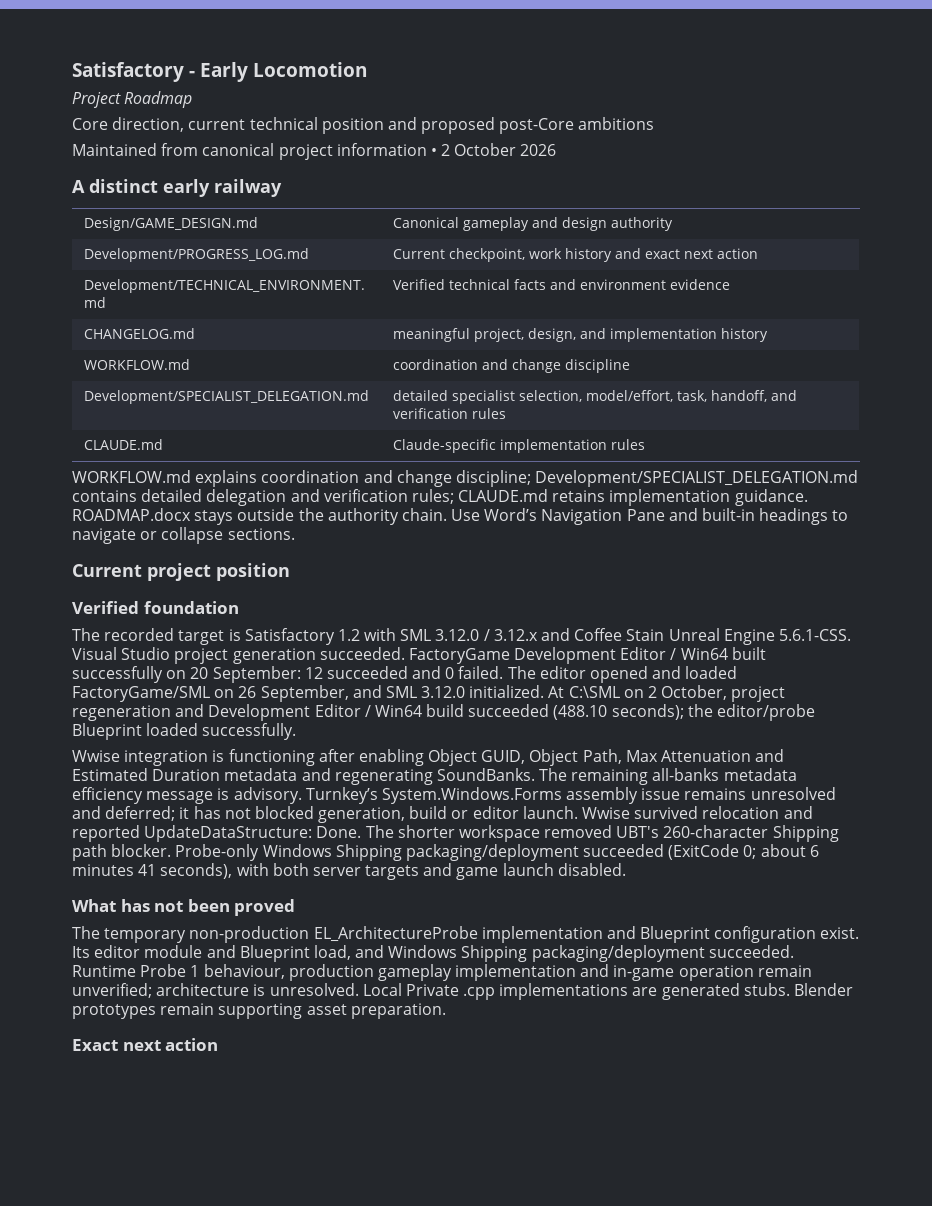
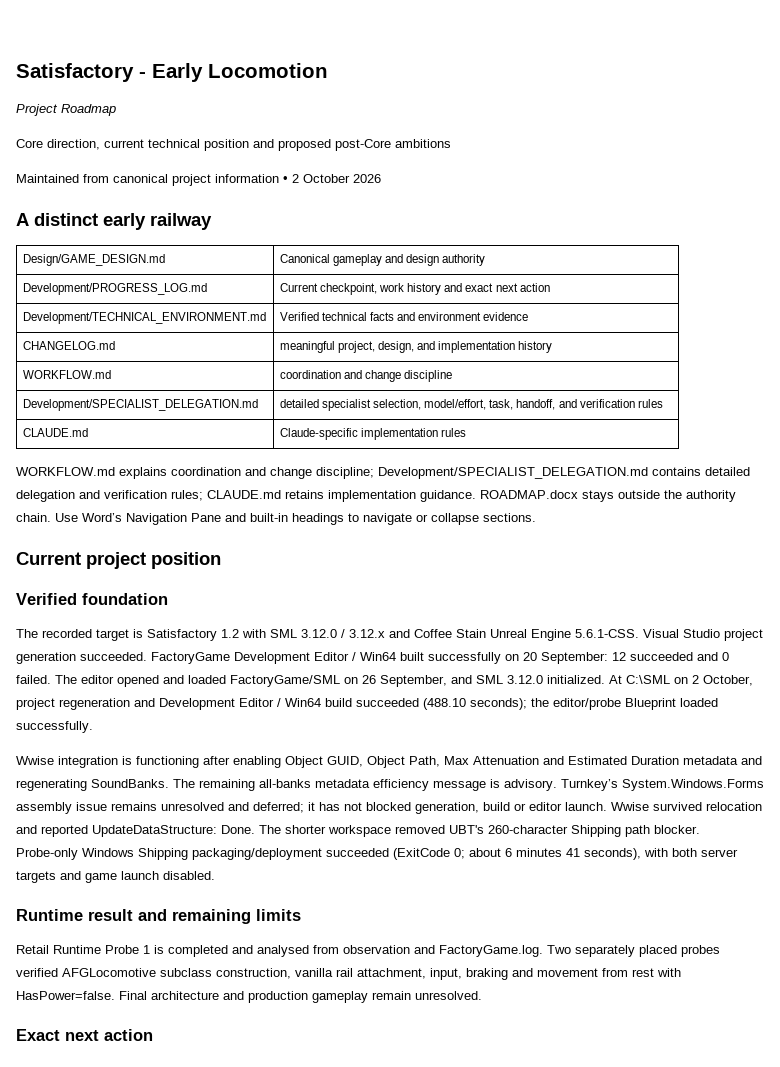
[72,899,296,916] [72,926,860,943] [72,945,794,962] [72,964,812,981] [72,983,854,1000] [72,1003,446,1019] What has not been proved // The temporary non-production EL_ArchitectureProbe implementation and Blueprint configuration exist. Its editor module and Blueprint load, and Windows Shipping packaging/deployment succeeded. Runtime Probe 1 behaviour, production gameplay implementation and in-game operation remain unverified; architecture is unresolved. Local Private .cpp implementations are generated stubs. Blender prototypes remain supporting asset preparation. -> [16,909,301,924] [16,945,720,957] [16,968,681,980] [16,991,482,1003] Runtime result and remaining limits // Retail Runtime Probe 1 is completed and analysed from observation and FactoryGame.log. Two separately placed probes verified AFGLocomotive subclass construction, vanilla rail attachment, input, braking and movement from rest with HasPower=false. Final architecture and production gameplay remain unresolved.

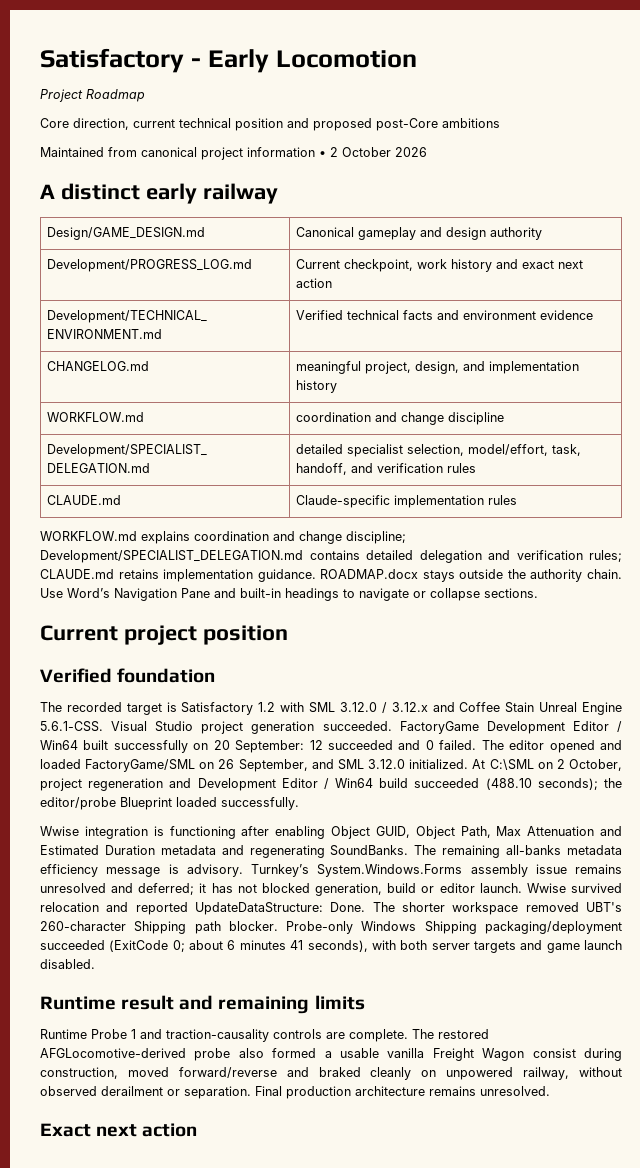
[16,945,49,954] Retail -> (365, 1002) none
[154,945,720,957] [16,968,681,980] [16,991,411,1003] is completed and analysed from observation and FactoryGame.log. Two separately placed probes verified AFGLocomotive subclass construction, vanilla rail attachment, input, braking and movement from rest with HasPower=false. Final architecture and production gameplay remain -> [140,1029,489,1042] [40,1048,622,1061] [40,1067,623,1080] [40,1086,476,1099] and traction-causality controls are complete. The restored AFGLocomotive-derived probe also formed a usable vanilla Freight Wagon consist during construction, moved forward/reverse and braked cleanly on unpowered railway, without observed derailment or separation. Final production architecture remains

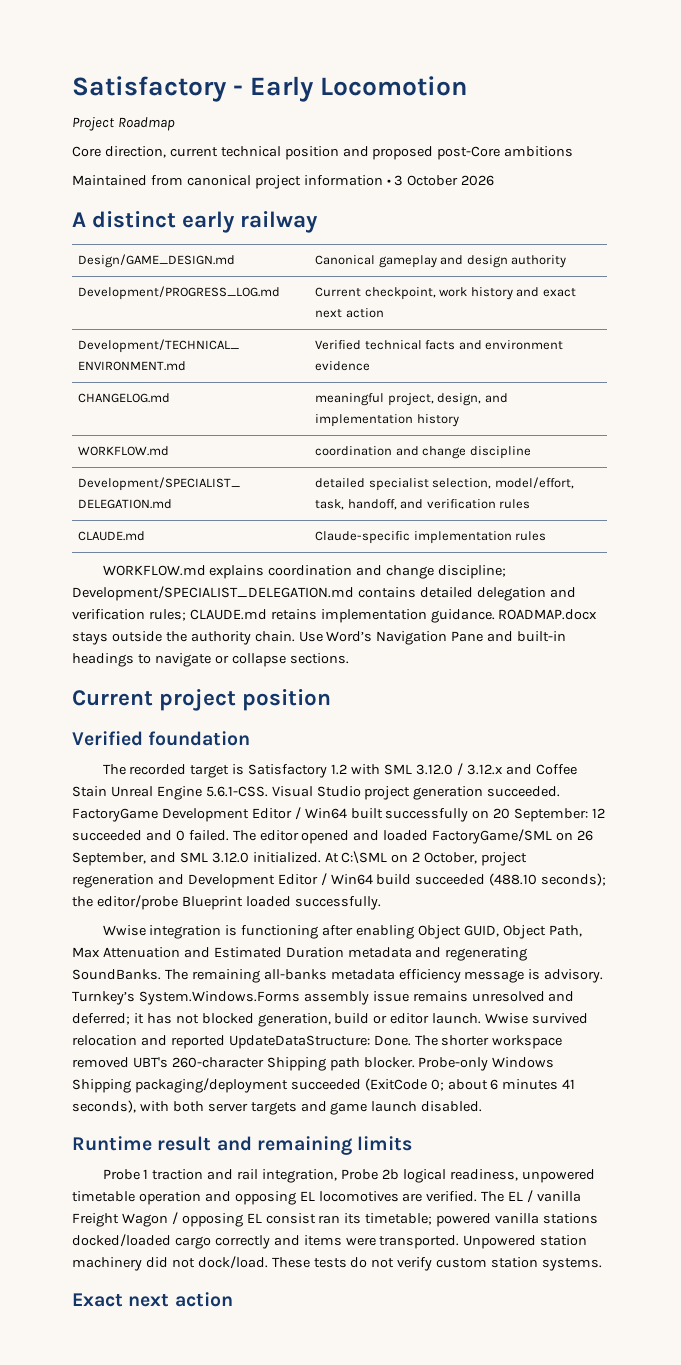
[330,147,338,157] 2 -> [394,175,404,186] 3
[40,1029,87,1039] Runtime -> (413, 1143) none
[140,1029,489,1042] [40,1048,622,1061] [40,1067,623,1080] [40,1086,550,1099] and traction-causality controls are complete. The restored AFGLocomotive-derived probe also formed a usable vanilla Freight Wagon consist during construction, moved forward/reverse and braked cleanly on unpowered railway, without observed derailment or separation. Final production architecture remains unresolved. -> [152,1169,595,1183] [72,1190,582,1205] [72,1212,599,1227] [72,1234,588,1249] [72,1256,603,1271] traction and rail integration, Probe 2b logical readiness, unpowered timetable operation and opposing EL locomotives are verified. The EL / vanilla Freight Wagon / opposing EL consist ran its timetable; powered vanilla stations docked/loaded cargo correctly and items were transported. Unpowered station machinery did not dock/load. These tests do not verify custom station systems.

